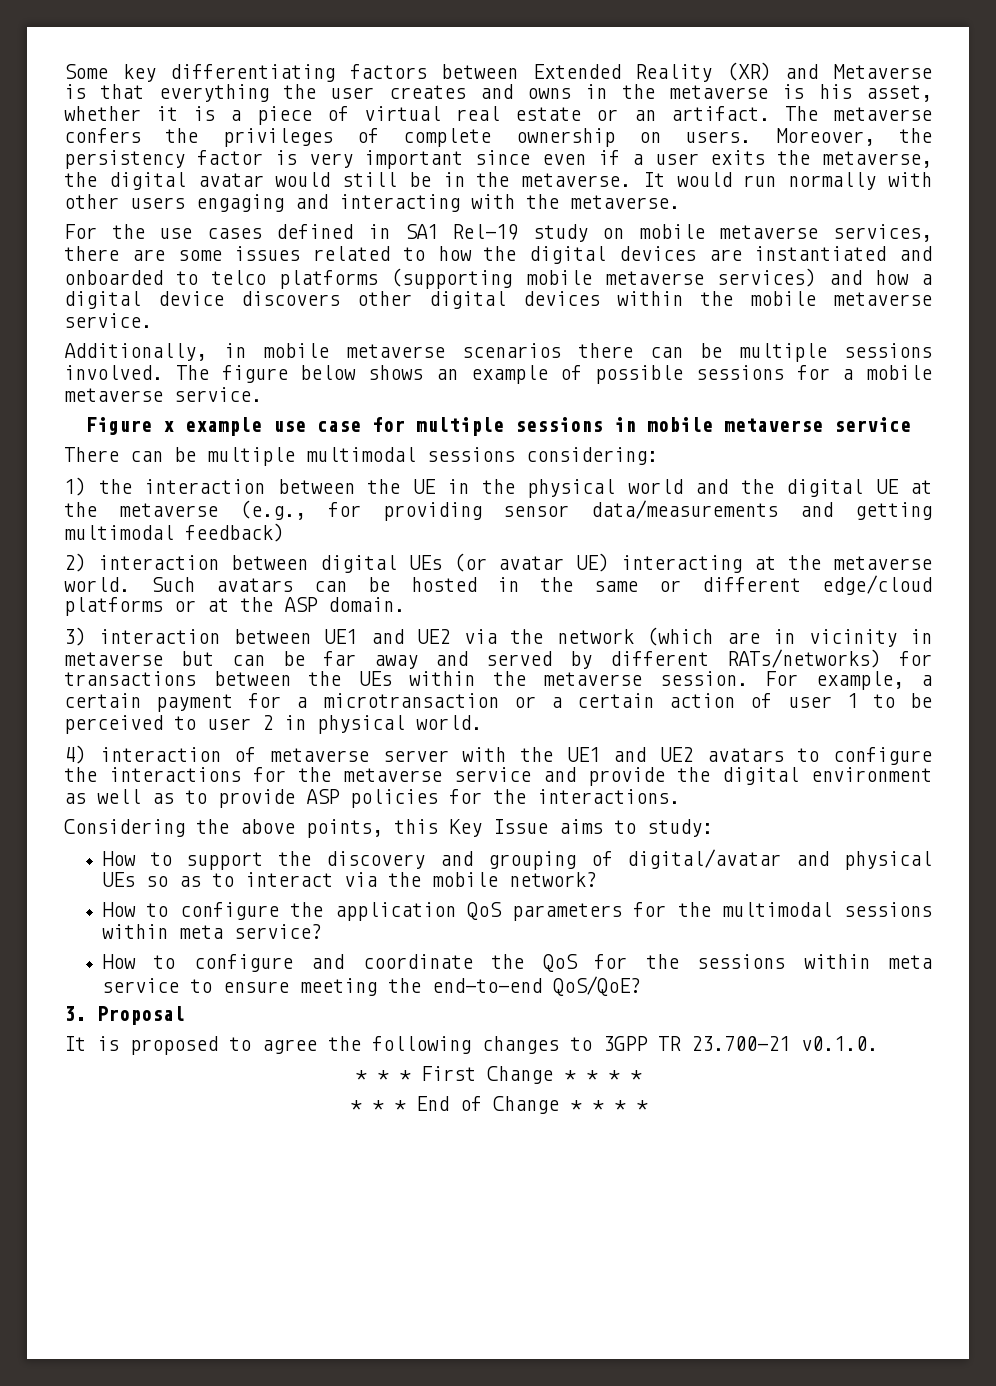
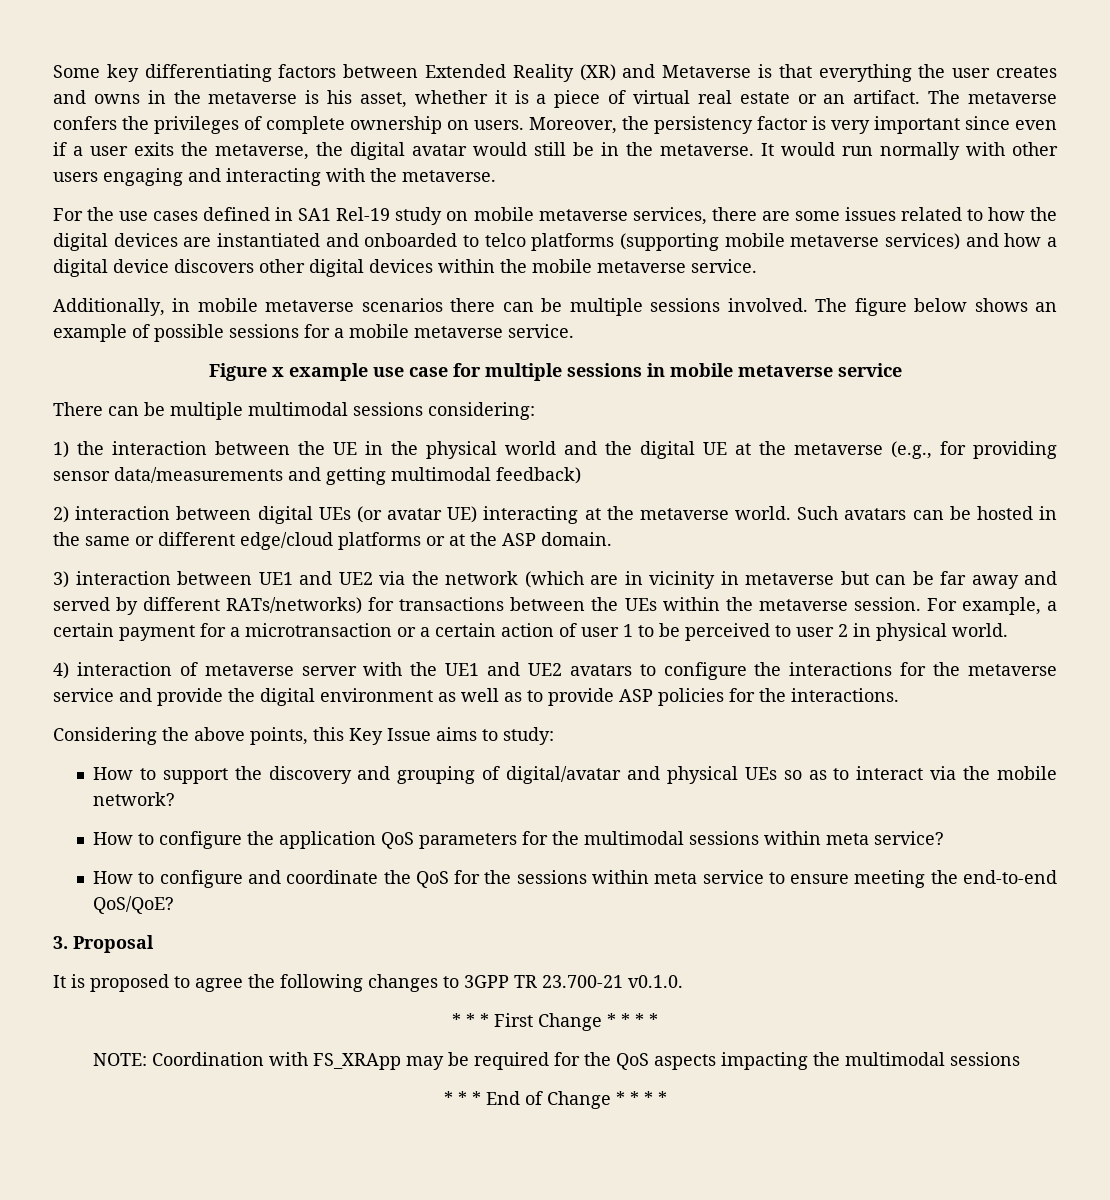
(642, 1075) none -> [93,1052,1021,1070] // NOTE: Coordination with FS_XRApp may be required for the QoS aspects impacting the multimodal sessions

